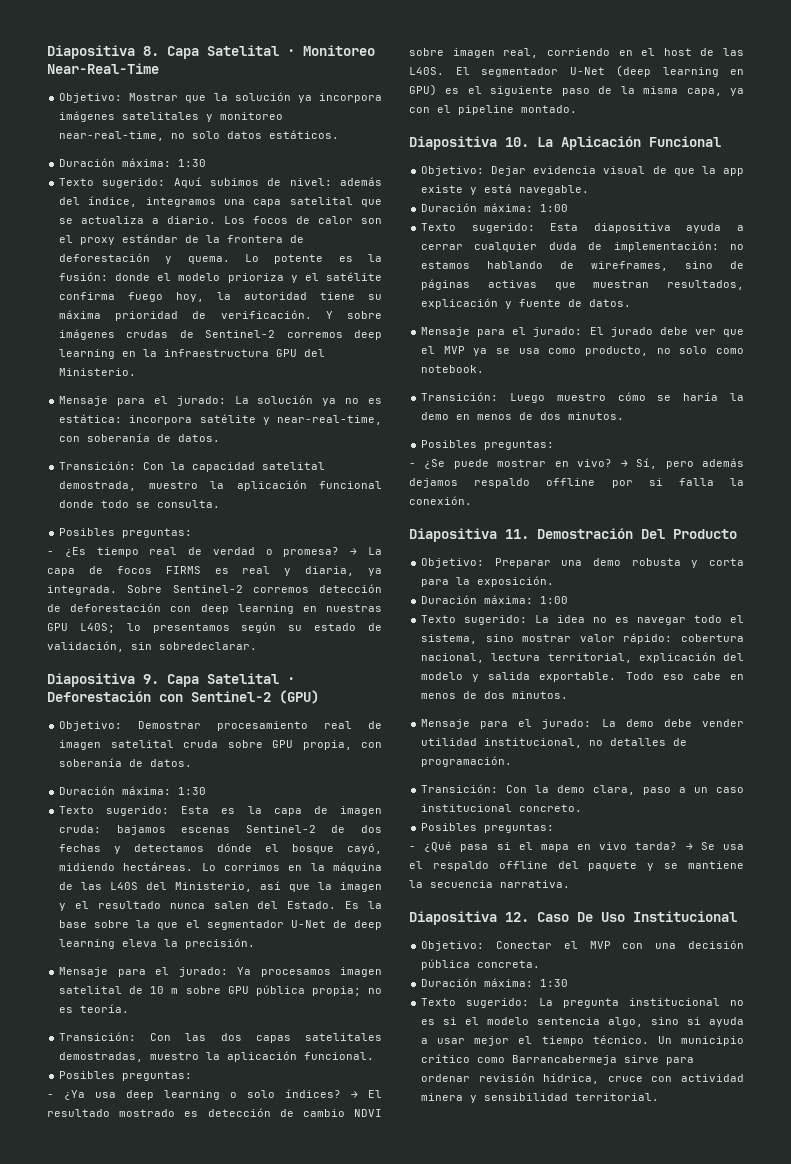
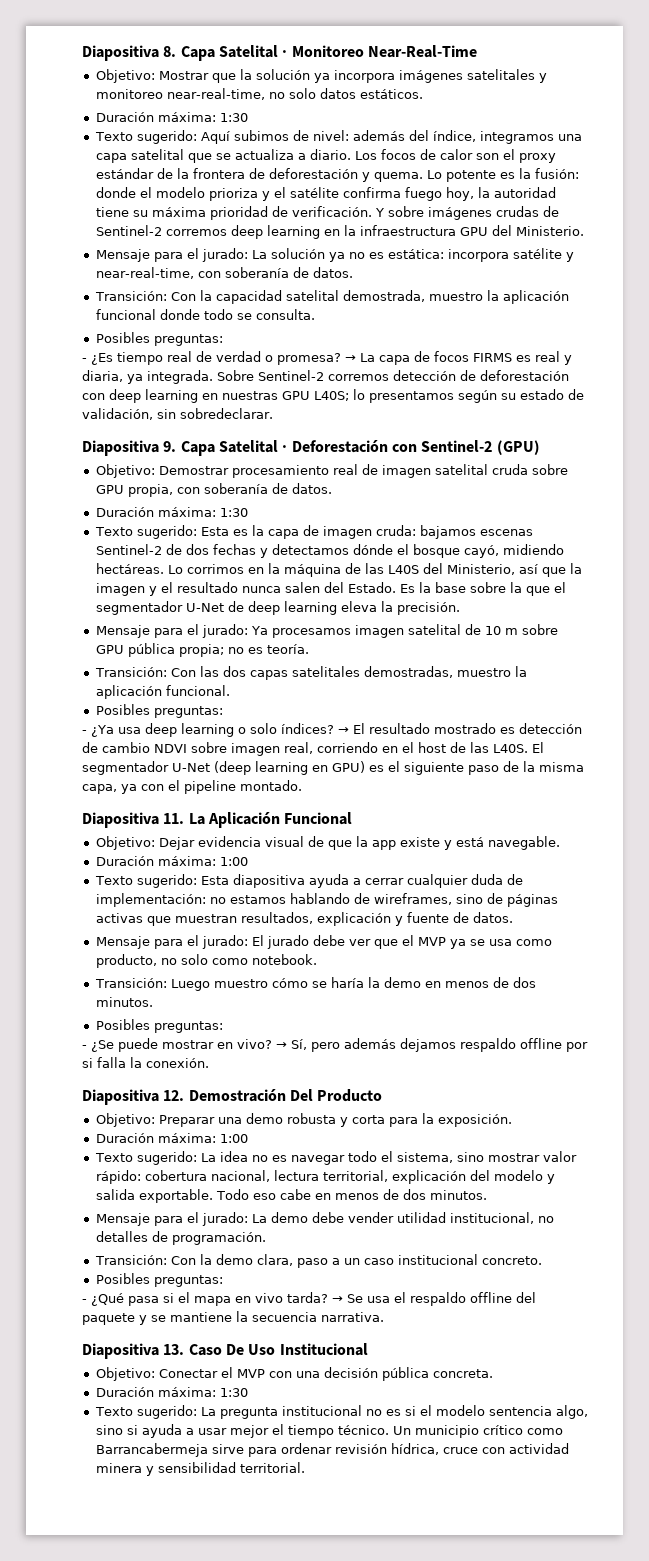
[505,137,529,147] 10. -> [163,813,185,824] 11.
[505,529,529,539] 11. -> [163,1090,185,1101] 12.
[505,912,529,922] 12. -> [163,1344,185,1355] 13.

